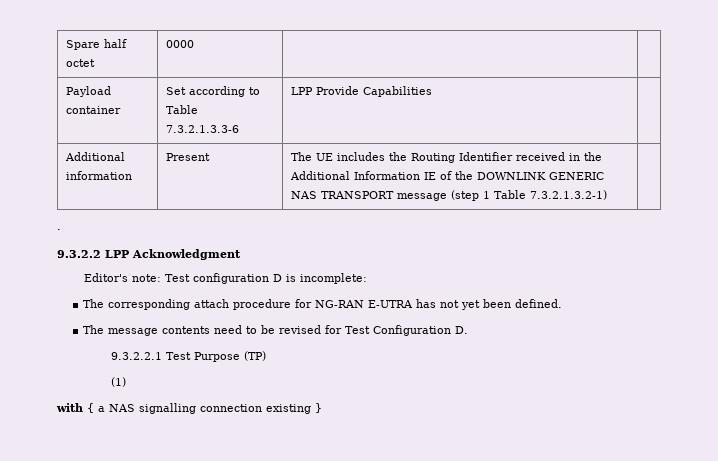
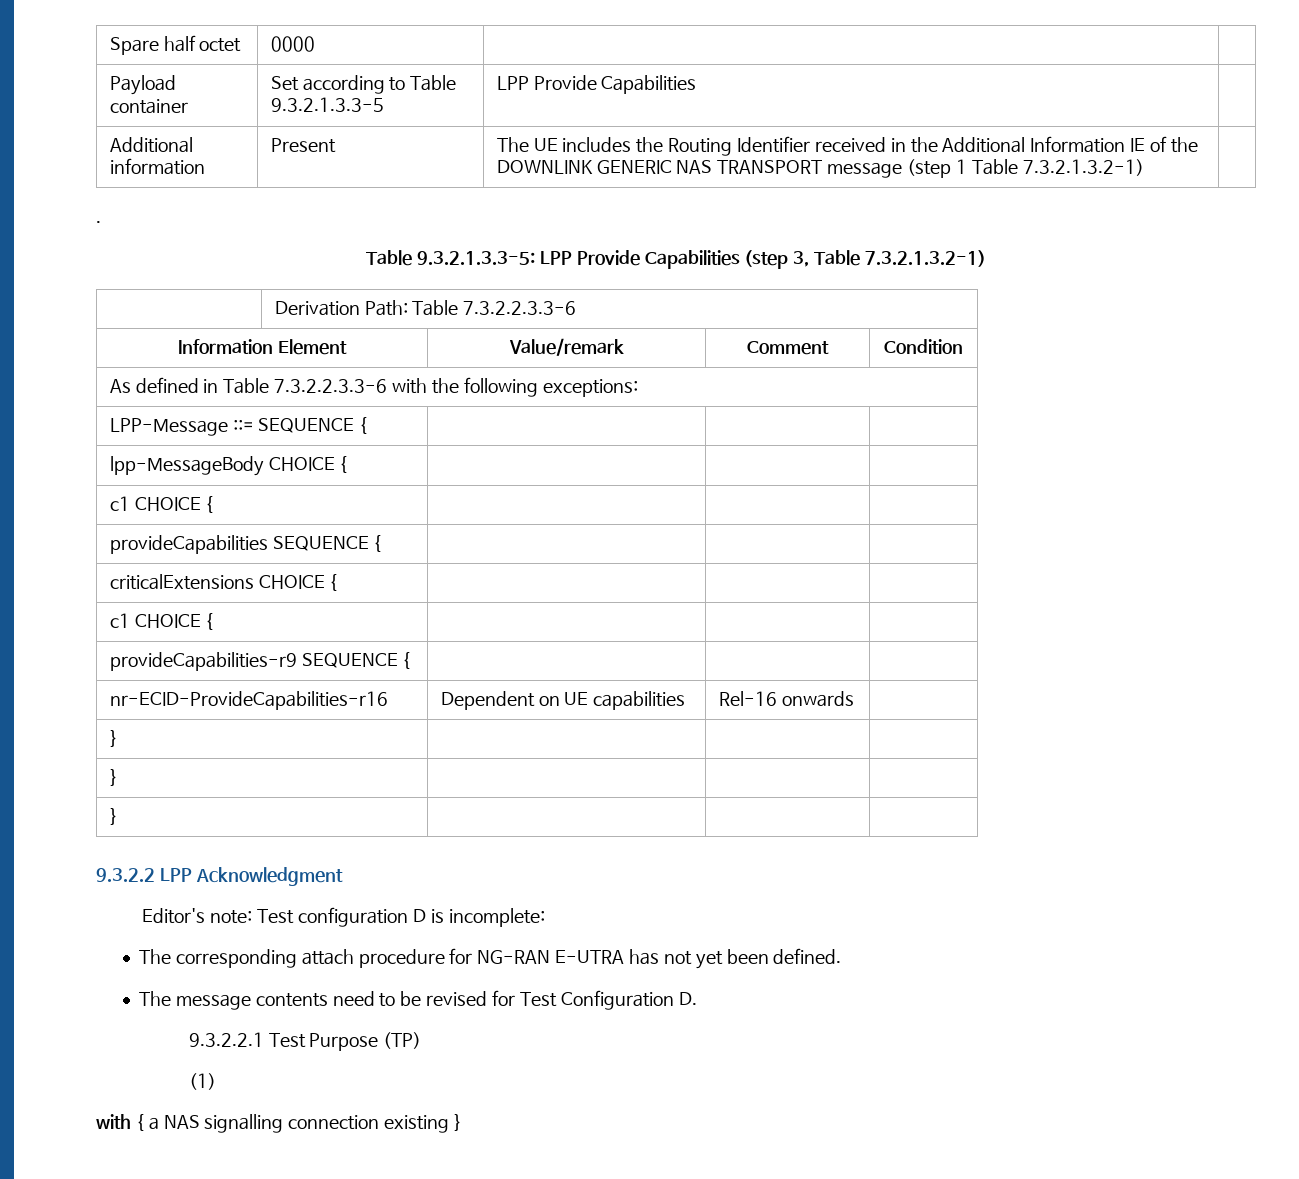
[165,125,239,133] 7.3.2.1.3.3-6 -> [270,97,384,112] 9.3.2.1.3.3-5
(61, 229) none -> [366,250,986,269] [274,300,577,316] [178,339,347,355] [508,338,624,356] [747,341,829,355] [884,339,963,354] [109,377,638,397] [109,417,368,436] [109,456,348,476] [109,496,214,513] [109,535,382,554] [109,574,338,591] [109,613,214,630] [109,652,411,671] [109,691,388,710] [440,691,686,710] [718,691,854,707] [109,730,118,747] [109,769,118,786] [109,808,118,825] // Table 9.3.2.1.3.3-5: LPP Provide Capabilities (step 3, Table 7.3.2.1.3.2-1) // | Derivation Path: Table 7.3.2.2.3.3-6 // Information Element | Value/remark | Comment | Condition // As defined in Table 7.3.2.2.3.3-6 with the following exceptions: // LPP-Message ::= SEQUENCE { | | | // lpp-MessageBody CHOICE { | | | // c1 CHOICE { | | | // provideCapabilities SEQUENCE { | | | // criticalExtensions CHOICE { | | | // c1 CHOICE { | | | // provideCapabilities-r9 SEQUENCE { | | | // nr-ECID-ProvideCapabilities-r16 | Dependent on UE capabilities | Rel-16 onwards | // } | | | // } | | | // } | | |

